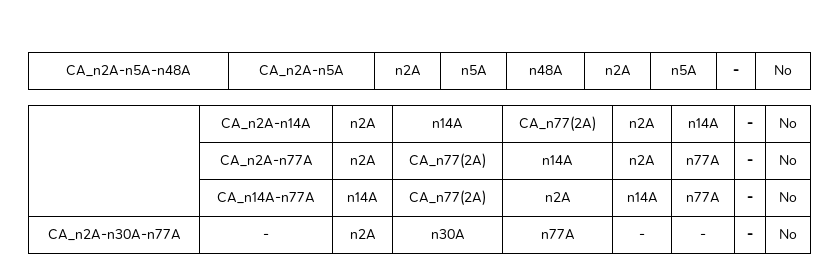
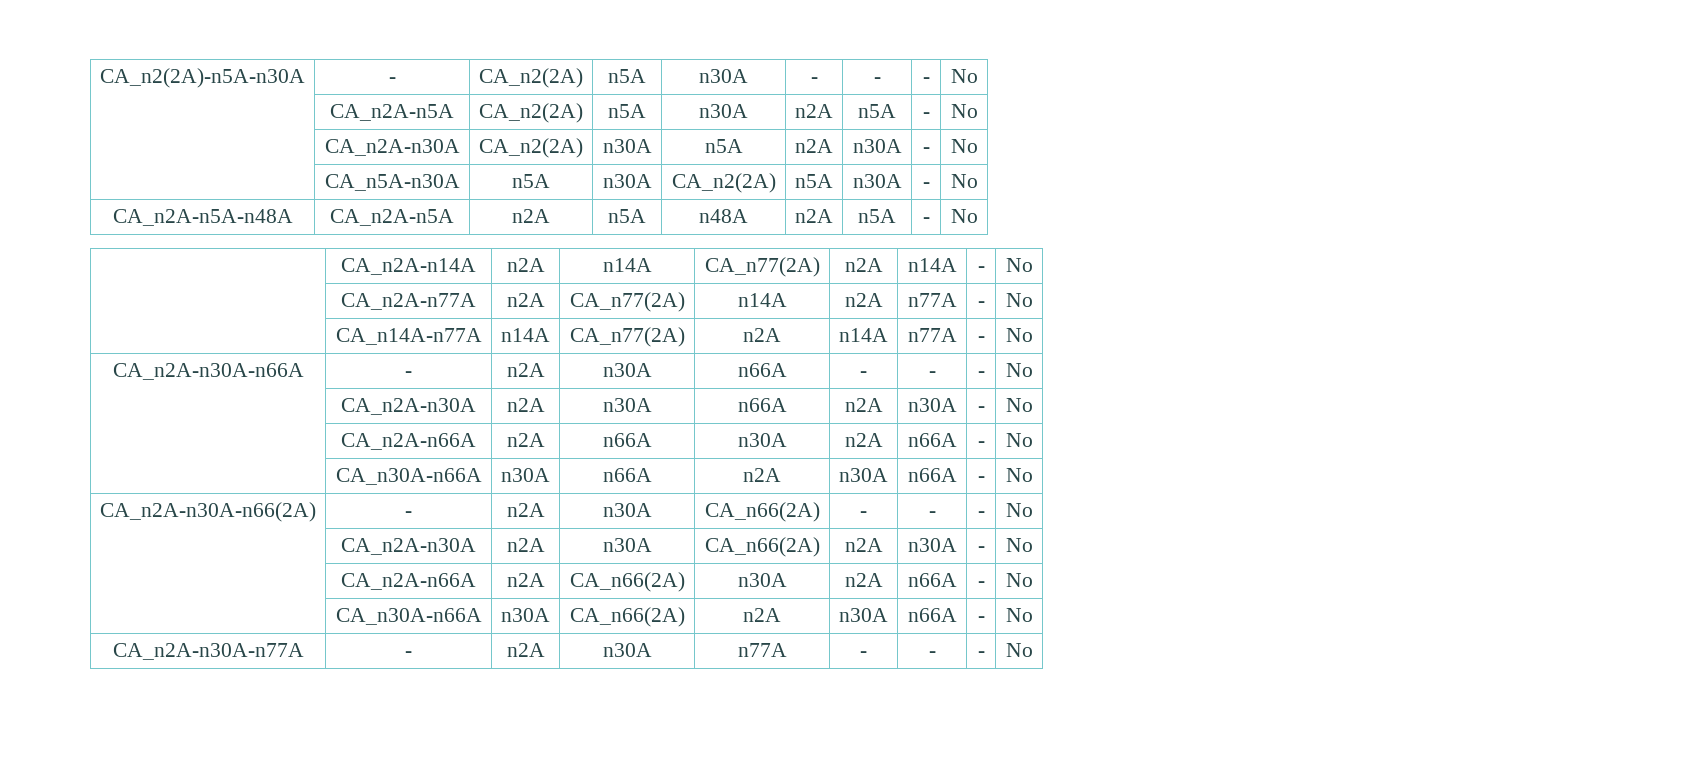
(66, 71) none -> [100,68,305,88] [388,77,396,83] [479,68,583,88] [608,69,646,83] [699,69,748,83] [810,77,818,83] [873,77,881,83] [922,77,930,83] [950,69,978,83] [330,104,454,121] [479,103,583,123] [608,104,646,118] [699,104,748,118] [795,104,833,118] [858,104,896,118] [922,112,930,118] [950,104,978,118] [324,139,460,156] [479,138,583,158] [602,139,652,153] [704,139,743,153] [795,139,833,153] [852,139,902,153] [922,147,930,153] [950,139,978,153] [324,174,460,191] [512,174,550,188] [602,174,652,188] [671,173,776,193] [795,174,833,188] [852,174,902,188] [922,182,930,188] [950,174,978,188] CA_n2(2A)-n5A-n30A | - | CA_n2(2A) | n5A | n30A | - | - | - | No // | CA_n2A-n5A | CA_n2(2A) | n5A | n30A | n2A | n5A | - | No // | CA_n2A-n30A | CA_n2(2A) | n30A | n5A | n2A | n30A | - | No // | CA_n5A-n30A | n5A | n30A | CA_n2(2A) | n5A | n30A | - | No //
(797, 197) none -> [112,363,304,380] [405,371,412,377] [506,363,545,377] [602,363,652,377] [737,363,787,377] [860,371,867,377] [928,371,936,377] [977,371,985,377] [1005,363,1033,377] [341,398,476,415] [506,398,545,412] [602,398,652,412] [737,398,787,412] [844,398,883,412] [907,398,957,412] [977,406,985,412] [1005,398,1033,412] [341,433,476,450] [506,433,545,447] [602,433,652,447] [737,433,787,447] [844,433,883,447] [907,433,957,447] [977,441,985,447] [1005,433,1033,447] [335,468,482,485] [501,468,550,482] [602,468,652,482] [743,468,781,482] [839,468,888,482] [907,468,957,482] [977,476,985,482] [1005,468,1033,482] [100,502,316,522] [405,511,412,517] [506,503,545,517] [602,503,652,517] [704,502,820,522] [860,511,867,517] [928,511,936,517] [977,511,985,517] [1005,503,1033,517] [341,538,476,555] [506,538,545,552] [602,538,652,552] [704,537,820,557] [844,538,883,552] [907,538,957,552] [977,546,985,552] [1005,538,1033,552] [341,573,476,590] [506,573,545,587] [569,572,685,592] [737,573,787,587] [844,573,883,587] [907,573,957,587] [977,581,985,587] [1005,573,1033,587] [335,608,482,625] [501,608,550,622] [569,607,685,627] [743,608,781,622] [839,608,888,622] [907,608,957,622] [977,616,985,622] [1005,608,1033,622] // CA_n2A-n30A-n66A | - | n2A | n30A | n66A | - | - | - | No // | CA_n2A-n30A | n2A | n30A | n66A | n2A | n30A | - | No // | CA_n2A-n66A | n2A | n66A | n30A | n2A | n66A | - | No // | CA_n30A-n66A | n30A | n66A | n2A | n30A | n66A | - | No // CA_n2A-n30A-n66(2A) | - | n2A | n30A | CA_n66(2A) | - | - | - | No // | CA_n2A-n30A | n2A | n30A | CA_n66(2A) | n2A | n30A | - | No // | CA_n2A-n66A | n2A | CA_n66(2A) | n30A | n2A | n66A | - | No // | CA_n30A-n66A | n30A | CA_n66(2A) | n2A | n30A | n66A | - | No

